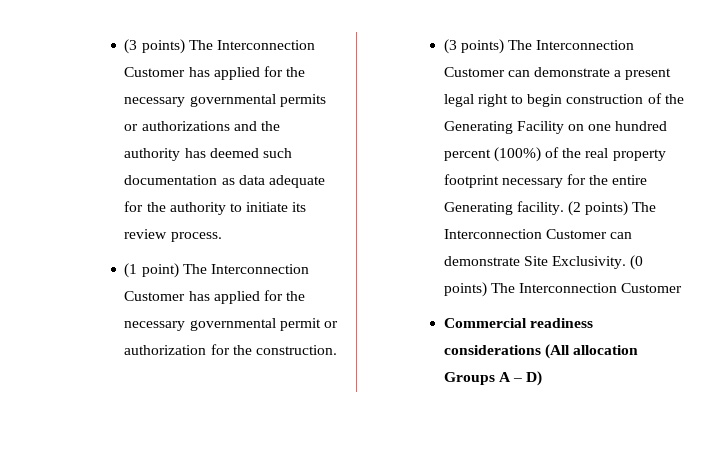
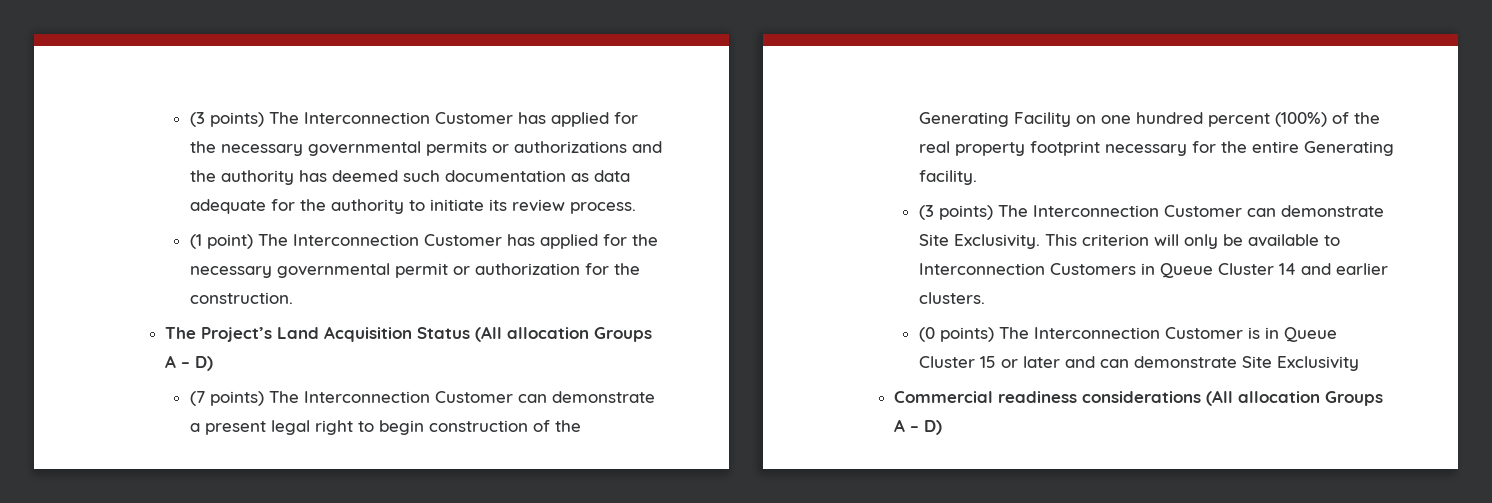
[443,39,457,54] (3 -> [165,326,653,342] [165,355,214,371] [189,391,205,406] The Project’s Land Acquisition Status (All allocation Groups A – D) // (7
[568,201,582,216] (2 -> [918,205,934,220] // (3
(627, 262) none -> [1044,234,1340,249] [918,263,1388,278] [918,292,985,304] This criterion will only be available to Interconnection Customers in Queue Cluster 14 and earlier clusters. //
(683, 288) none -> [1247,327,1337,342] [918,356,1359,371] is in Queue Cluster 15 or later and can demonstrate Site Exclusivity

